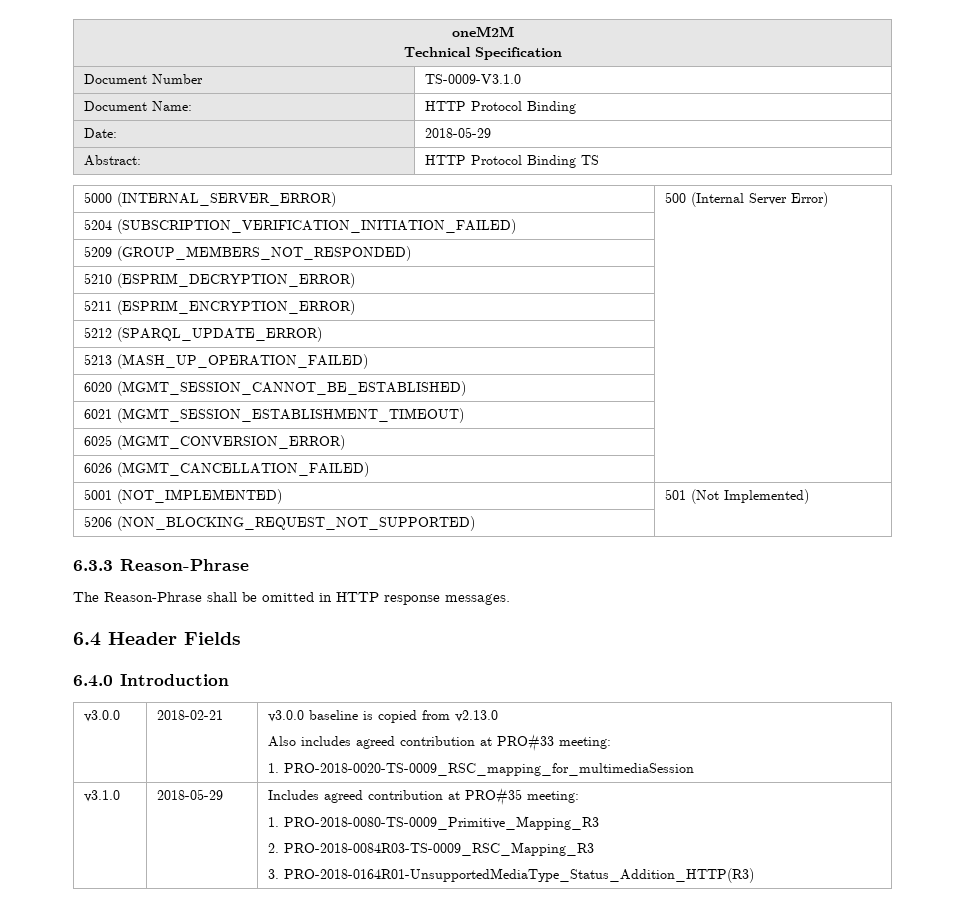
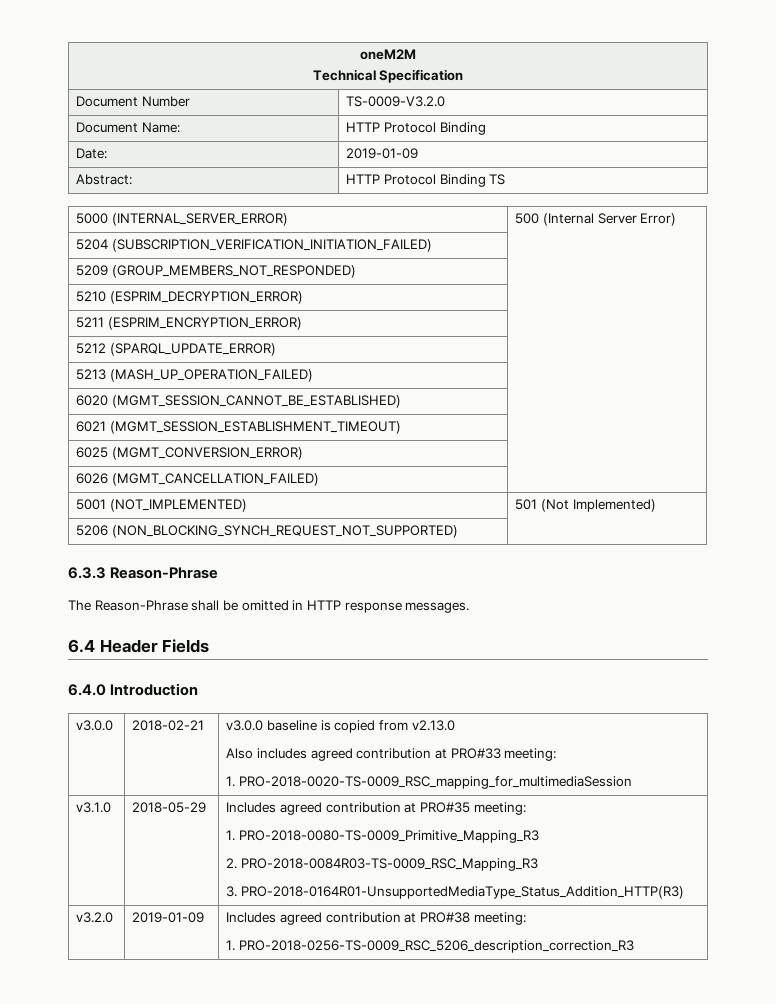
[425,74,522,84] TS-0009-V3.1.0 -> [346,96,446,107] TS-0009-V3.2.0
[425,127,492,138] 2018-05-29 -> [346,148,419,159] 2019-01-09
[117,516,476,531] (NON_BLOCKING_REQUEST_NOT_SUPPORTED) -> [111,525,458,538] (NON_BLOCKING_SYNCH_REQUEST_NOT_SUPPORTED)
(755, 875) none -> [76,912,114,923] [132,912,205,923] [226,912,526,925] [226,940,634,953] // v3.2.0 | 2019-01-09 | Includes agreed contribution at PRO#38 meeting: // 1. PRO-2018-0256-TS-0009_RSC_5206_description_correction_R3

